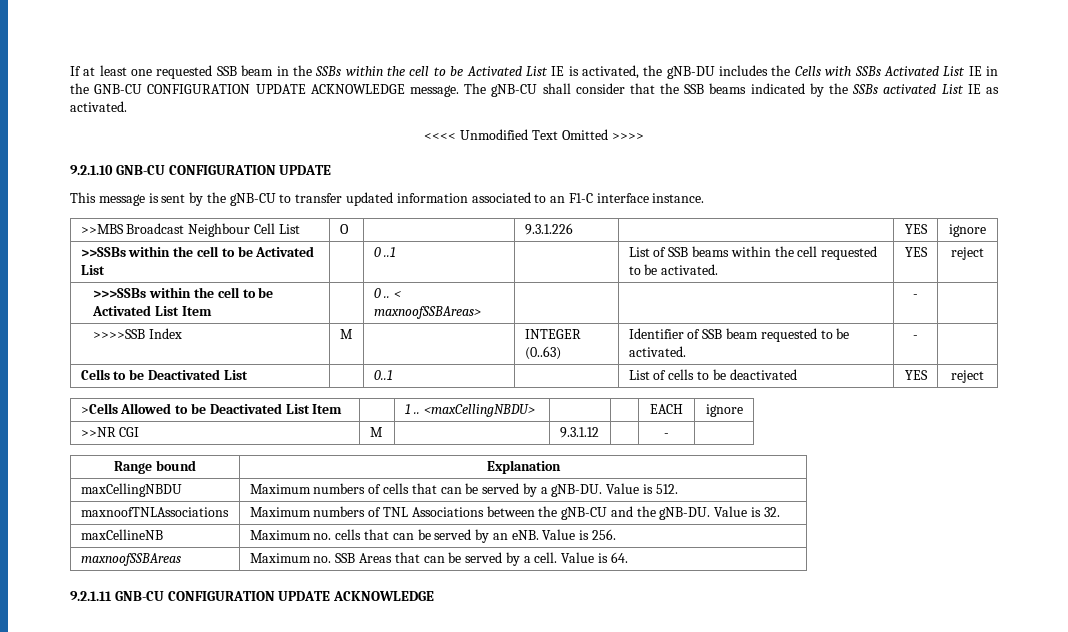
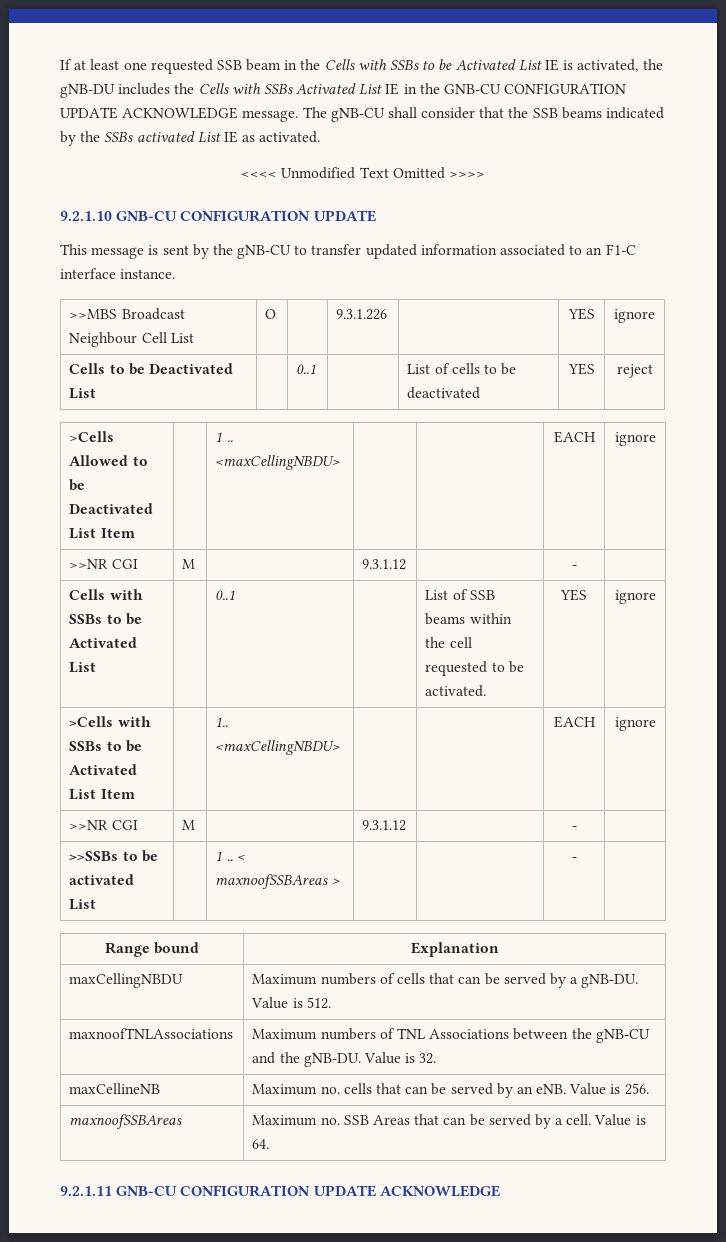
[315,66,430,76] SSBs within the cell -> [324,59,420,70] Cells with SSBs
[80,246,315,257] [80,265,105,275] [373,247,397,257] [628,246,878,260] [628,264,719,275] [904,247,928,257] [951,247,984,260] [93,287,274,298] [92,305,212,316] [373,288,402,298] [373,306,481,319] [913,294,918,298] [93,328,183,339] [339,329,353,339] [524,329,581,339] [524,346,561,360] [628,328,850,342] [628,346,686,357] [913,335,918,339] // >>SSBs within the cell to be Activated List | | 0 ..1 | | List of SSB beams within the cell requested to be activated. | YES | reject // >>>SSBs within the cell to be Activated List Item | | 0 .. < maxnoofSSBAreas> | | | - | // >>>>SSB Index | M | | INTEGER (0..63) | Identifier of SSB beam requested to be activated. | - | -> (656, 316) none
(669, 435) none -> [69,589,143,600] [69,613,142,625] [69,637,138,648] [69,662,97,673] [215,590,236,600] [425,589,495,600] [425,613,512,625] [425,637,472,648] [425,661,524,676] [425,685,487,697] [560,589,587,601] [614,590,656,604] [69,716,151,727] [69,740,142,752] [69,764,138,775] [69,789,135,800] [215,717,229,727] [215,740,341,755] [553,716,596,728] [614,717,656,731] [69,820,138,830] [182,820,196,830] [362,820,407,831] [571,826,577,830] [69,850,158,862] [69,874,135,885] [69,899,97,910] [215,851,245,861] [215,874,340,889] [571,857,577,861] // Cells with SSBs to be Activated List | | 0..1 | | List of SSB beams within the cell requested to be activated. | YES | ignore // >Cells with SSBs to be Activated List Item | | 1.. <maxCellingNBDU> | | | EACH | ignore // >>NR CGI | M | | 9.3.1.12 | | - | // >>SSBs to be activated List | | 1 .. < maxnoofSSBAreas > | | | - |

